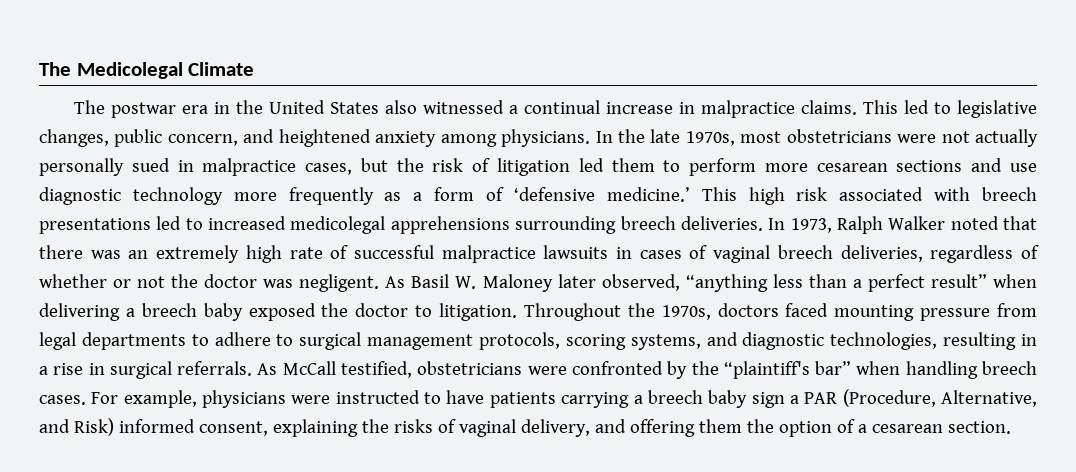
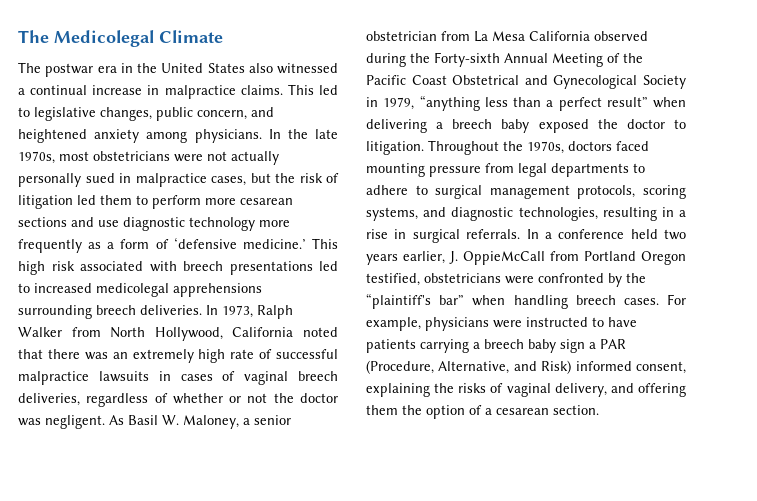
(946, 223) none -> [71,327,294,341] from North Hollywood, California
[482,274,680,292] Maloney later observed, -> [183,415,291,429] [366,31,648,42] [366,52,643,67] [366,75,686,89] [366,97,415,110] Maloney, a senior obstetrician from La Mesa California observed during the Forty-sixth Annual Meeting of the Pacific Coast Obstetrical and Gynecological Society in 1979,
[257,361,336,375] As McCall -> [526,229,686,240] [366,251,686,265] In a conference held two years earlier, J. OppieMcCall from Portland Oregon

